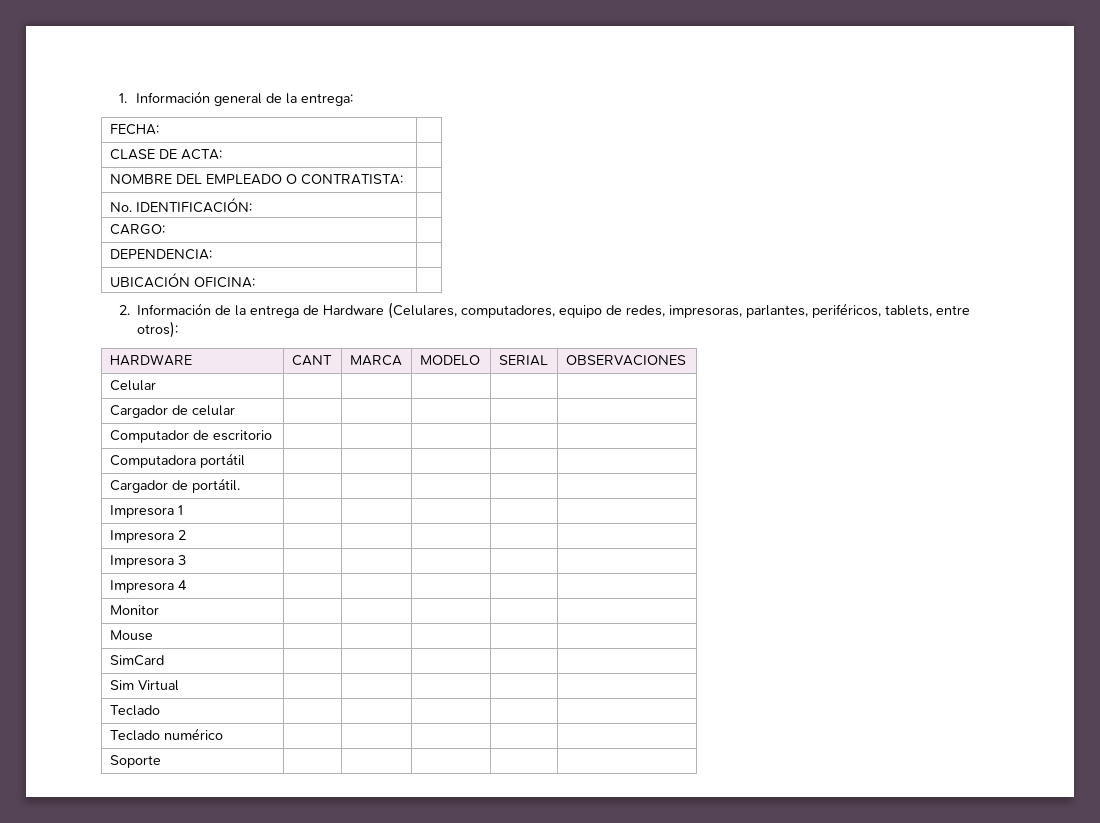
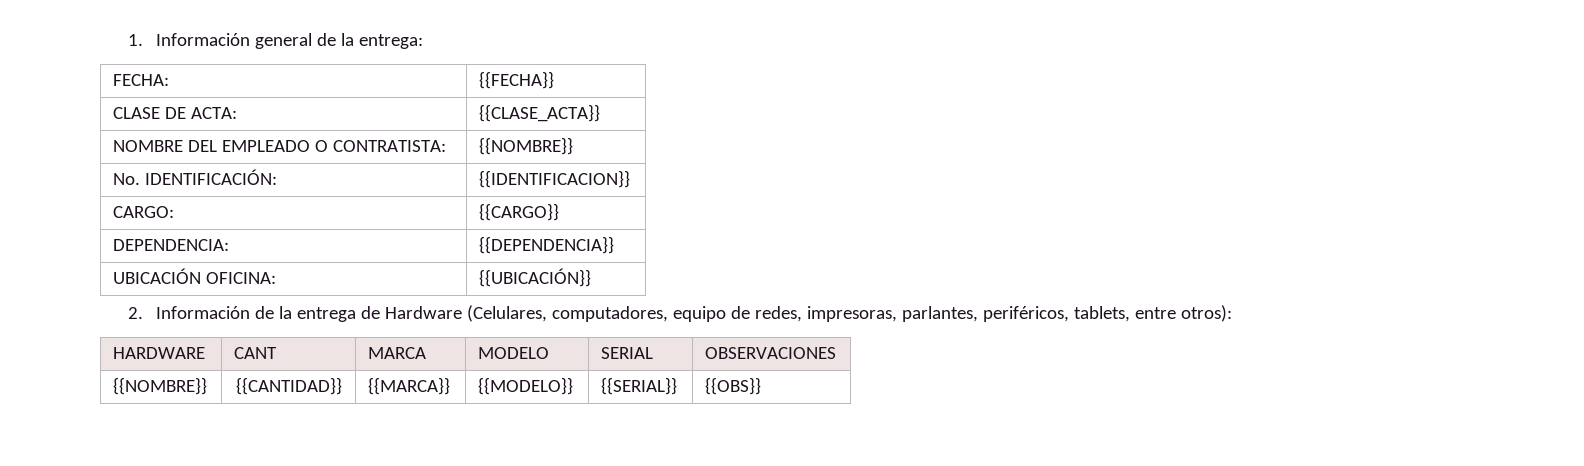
(159, 129) none -> [479,71,555,89] {{FECHA}}
(222, 154) none -> [479,104,601,122] {{CLASE_ACTA}}
(403, 179) none -> [479,137,574,155] {{NOMBRE}}
(252, 205) none -> [479,170,631,188] {{IDENTIFICACION}}
(165, 229) none -> [479,203,560,221] {{CARGO}}
(212, 254) none -> [479,236,615,254] {{DEPENDENCIA}}
(255, 282) none -> [479,268,592,287] {{UBICACIÓN}}
[109,380,156,391] [109,405,235,418] [109,430,272,443] [109,453,245,468] [109,478,240,493] [109,505,183,518] [109,530,186,543] [109,555,186,568] [109,580,187,593] [109,605,159,615] [109,630,153,641] [109,655,164,666] [109,680,179,691] [109,705,160,716] [109,728,223,741] [109,755,161,768] Celular | | | | | // Cargador de celular | | | | | // Computador de escritorio | | | | | // Computadora portátil | | | | | // Cargador de portátil. | | | | | // Impresora 1 | | | | | // Impresora 2 | | | | | // Impresora 3 | | | | | // Impresora 4 | | | | | // Monitor | | | | | // Mouse | | | | | // SimCard | | | | | // Sim Virtual | | | | | // Teclado | | | | | // Teclado numérico | | | | | // Soporte | | | | | -> [113,377,208,395] [235,377,342,395] [368,377,451,395] [478,377,574,395] [601,377,678,395] [705,377,762,395] {{NOMBRE}} | {{CANTIDAD}} | {{MARCA}} | {{MODELO}} | {{SERIAL}} | {{OBS}}

